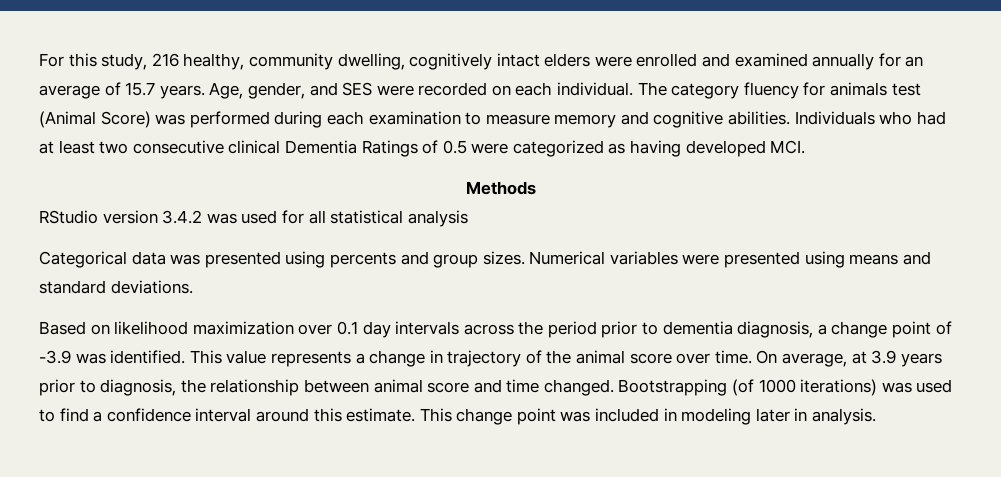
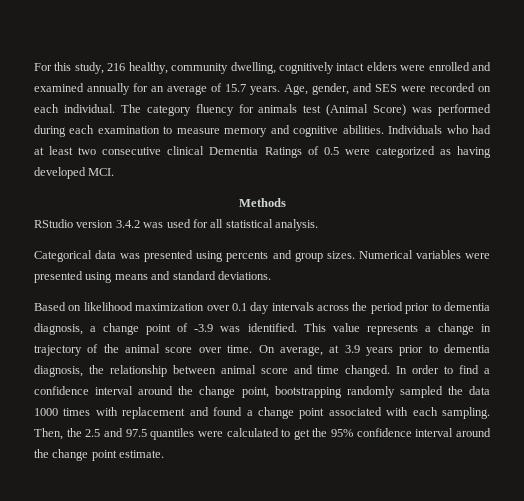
[407,210,468,227] analysis -> [275,219,318,231] analysis.
(96, 386) none -> [443,344,490,353] dementia
[618,379,953,396] Bootstrapping (of 1000 iterations) was used -> [396,365,440,374] In order
[313,408,877,425] this estimate. This change point was included in modeling later in analysis. -> [178,386,491,398] [34,407,491,419] [34,428,492,440] [34,449,165,461] the change point, bootstrapping randomly sampled the data 1000 times with replacement and found a change point associated with each sampling. Then, the 2.5 and 97.5 quantiles were calculated to get the 95% confidence interval around the change point estimate.

